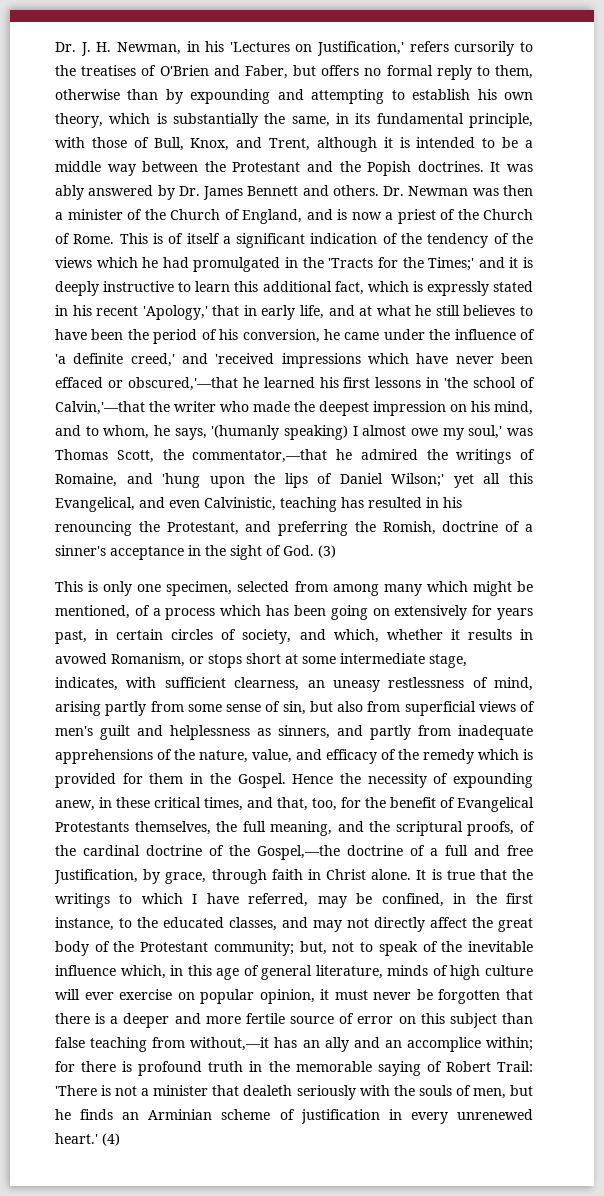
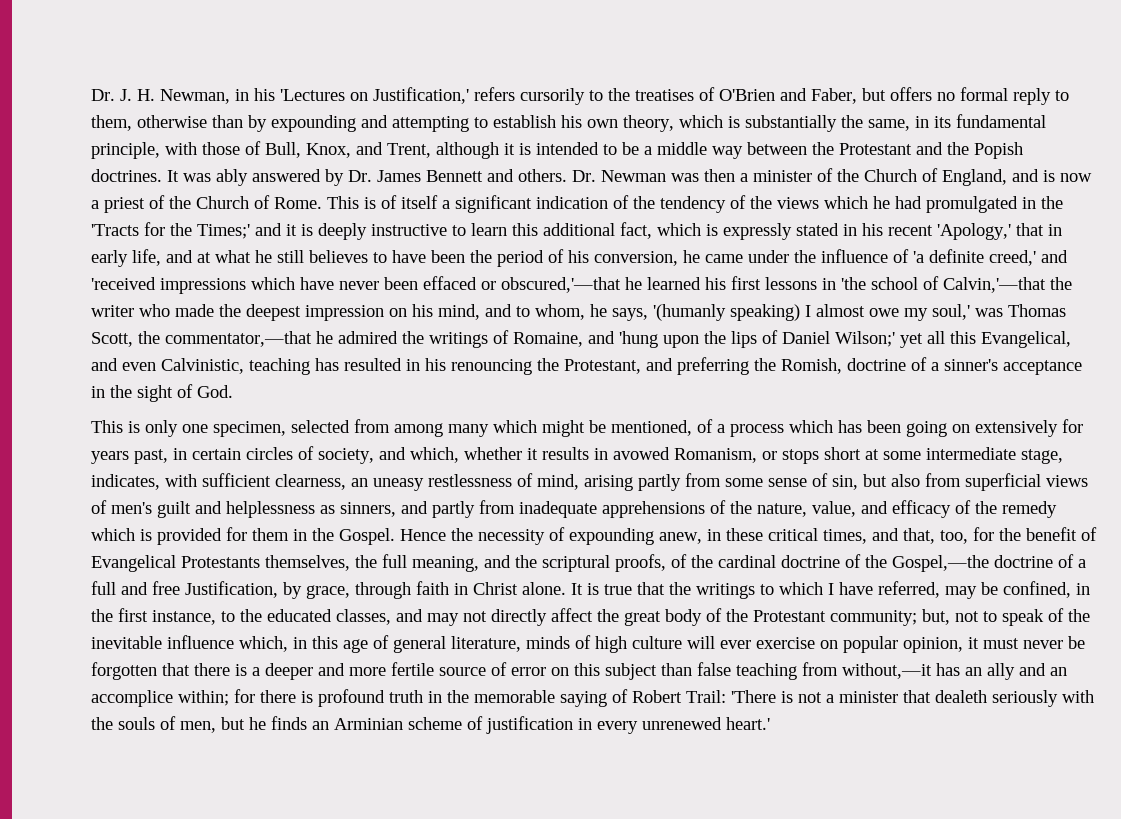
[318,545,336,558] (3) -> (233, 391) none
[102,1133,120,1146] (4) -> (770, 723) none

